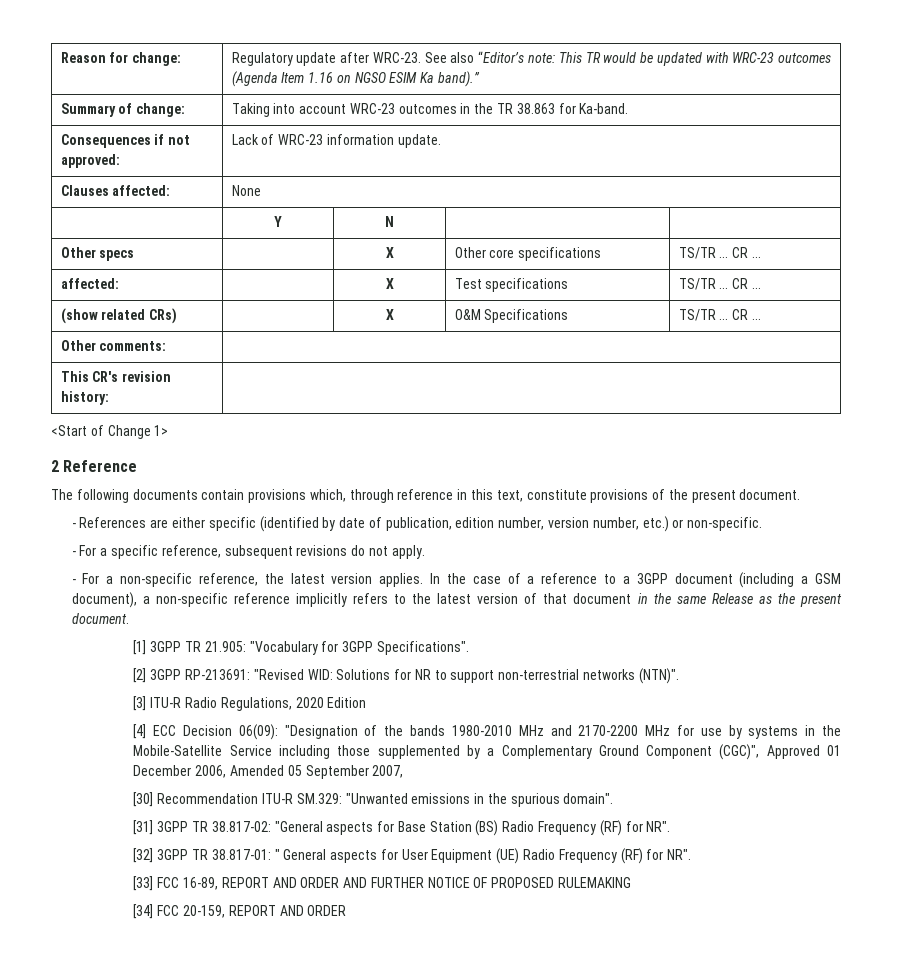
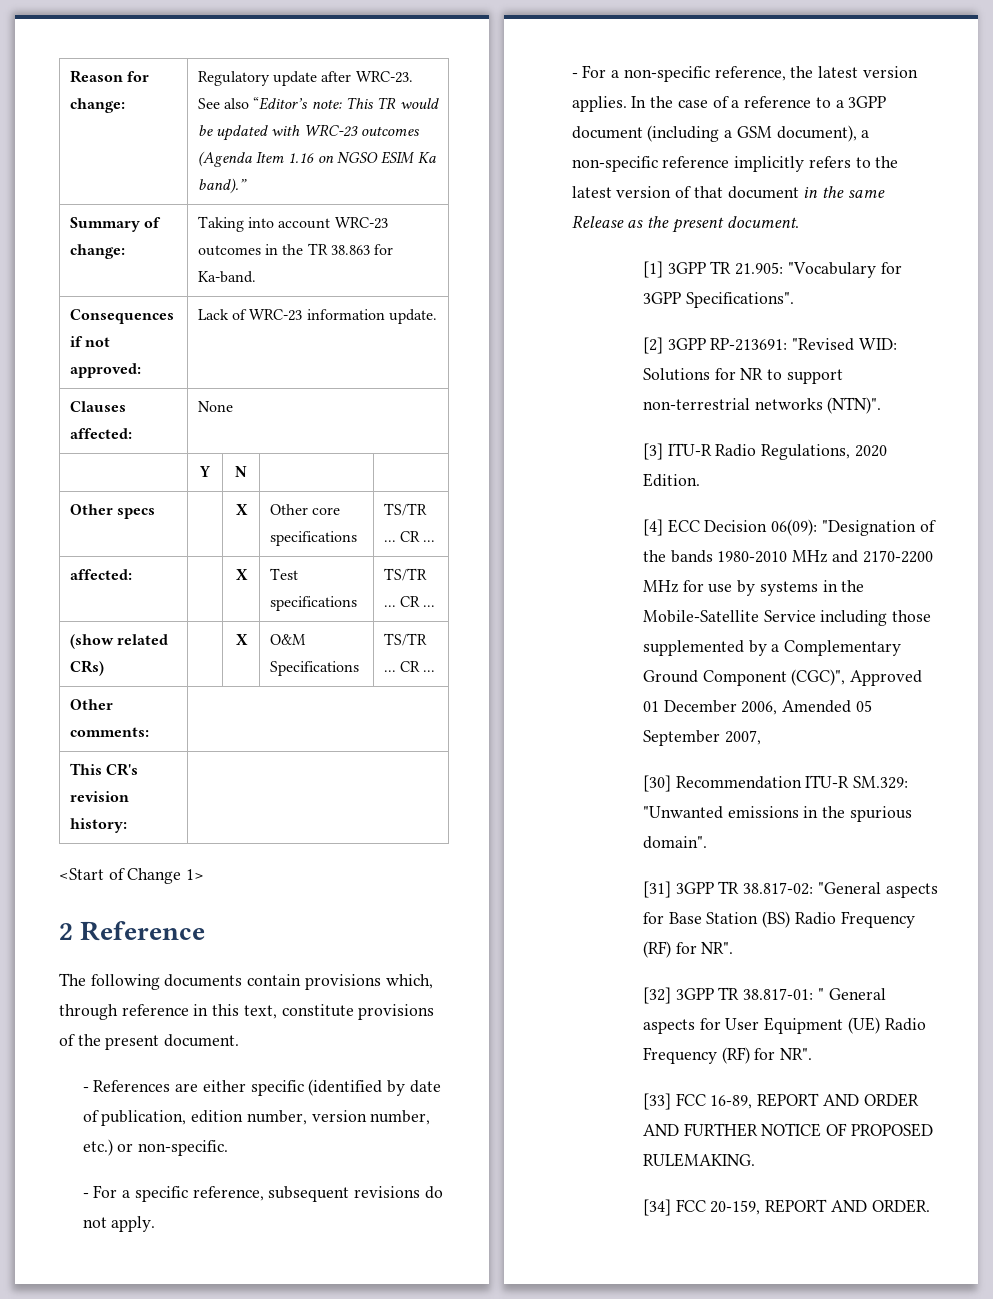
[327,697,367,708] Edition -> [643,473,701,487] Edition.
[557,877,631,888] RULEMAKING -> [643,1153,756,1167] RULEMAKING.
[307,905,347,916] ORDER -> [871,1199,930,1213] ORDER.

